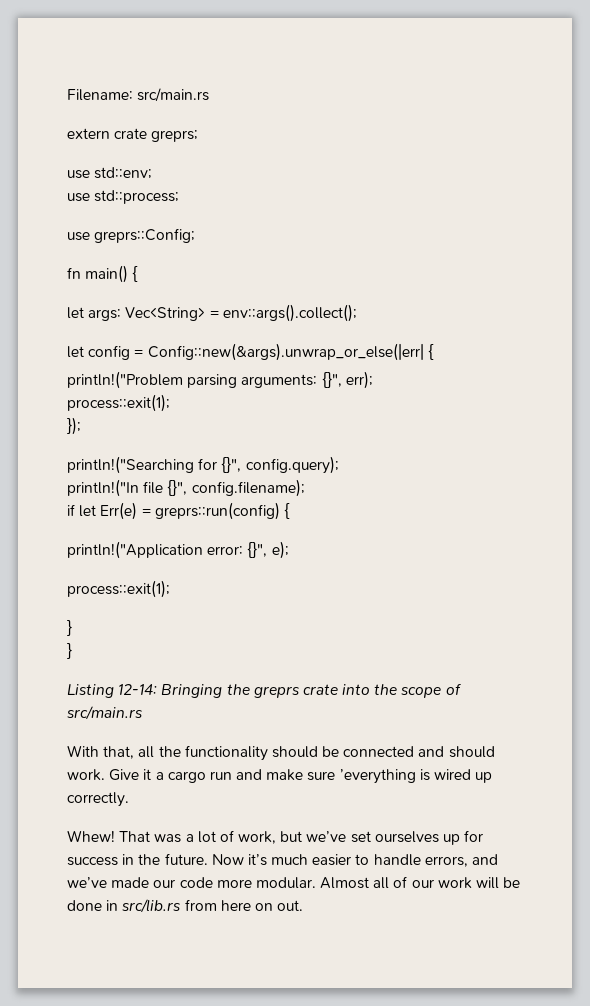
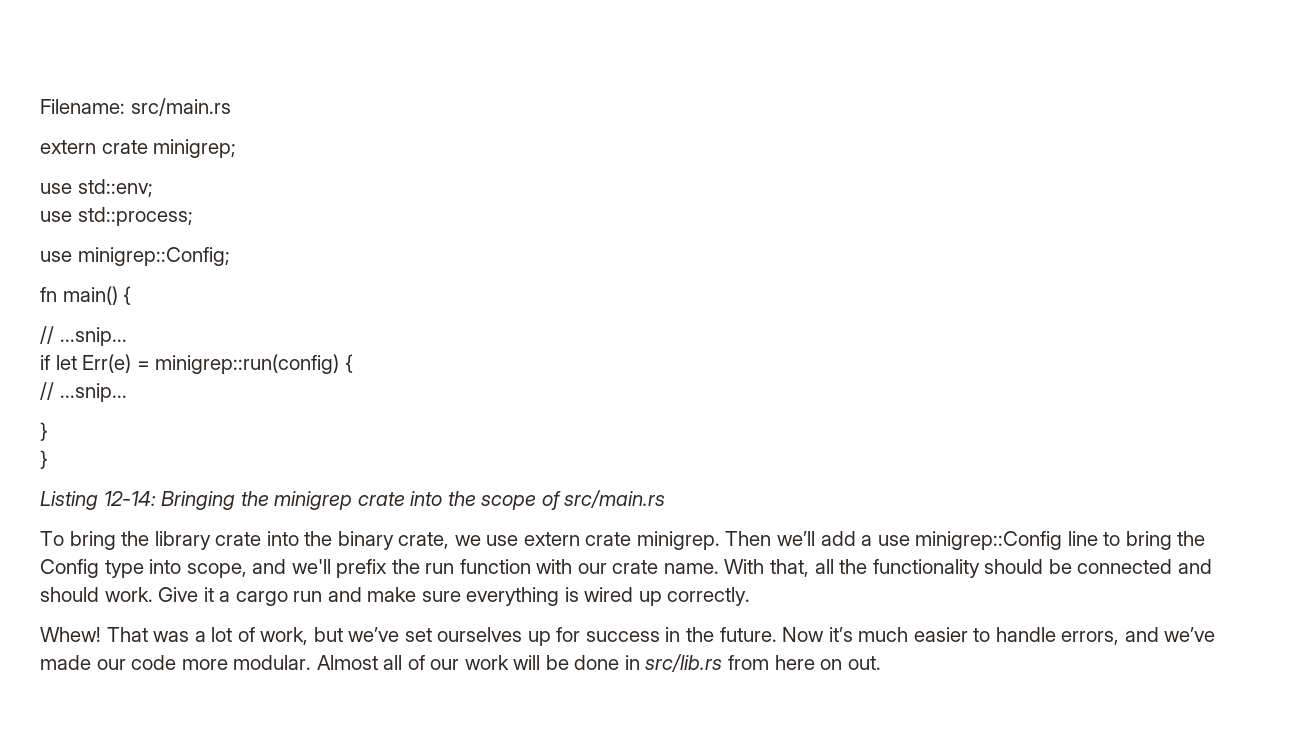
[151,130,199,142] greprs; -> [153,139,237,158] minigrep;
[94,228,196,243] greprs::Config; -> [77,247,230,266] minigrep::Config;
[67,304,357,322] [67,343,434,361] [67,371,373,389] [67,394,170,412] [67,417,81,435] [67,456,339,474] [67,479,305,497] let args: Vec<String> = env::args().collect(); // let config = Config::new(&args).unwrap_or_else(|err| { // println!("Problem parsing arguments: {}", err); // process::exit(1); // }); // println!("Searching for {}", config.query); // println!("In file {}", config.filename); -> [40,326,127,346] // ...snip...
[154,502,290,520] [67,541,289,559] [67,580,170,598] greprs::run(config) { // println!("Application error: {}", e); // process::exit(1); -> [155,354,353,374] [40,382,127,402] minigrep::run(config) { // // ...snip...
[253,686,300,698] greprs -> [274,491,353,510] minigrep
(143, 713) none -> [40,531,1206,550] [40,559,719,578] To bring the library crate into the binary crate, we use extern crate minigrep. Then we’ll add a use minigrep::Config line to bring the Config type into scope, and we'll prefix the run function with our crate name.
[339,769,416,784] ’everything -> [466,587,560,606] everything

